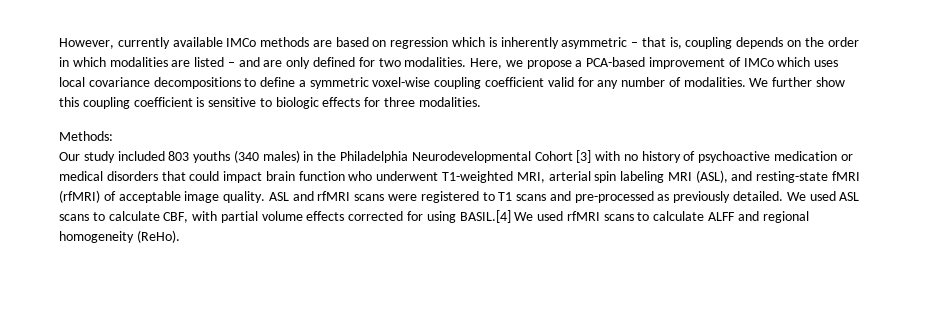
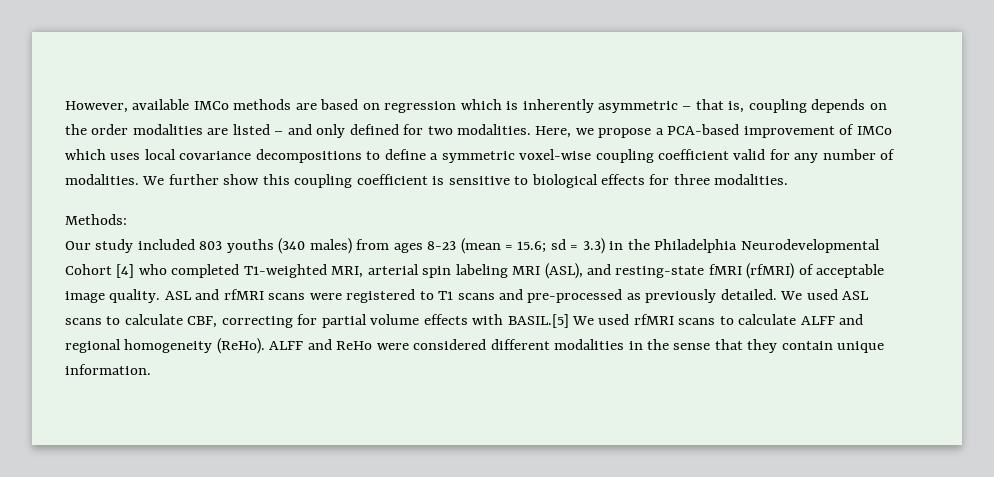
[117,37,170,49] currently -> (128, 107) none
[59,57,106,67] in which -> (129, 129) none
[263,60,283,67] are -> (312, 129) none
[275,97,319,109] biologic -> [531,174,598,188] biological
(300, 156) none -> [356,238,605,254] from ages 8-23 (mean = 15.6; sd = 3.3)
[576,150,853,163] [59,171,439,183] [3] with no history of psychoactive medication or medical disorders that could impact brain function who underwent -> [116,264,240,278] [4] who completed
[192,211,218,221] with -> [221,314,318,328] correcting for
[348,210,511,223] corrected for using BASIL.[4] -> [472,314,569,328] with BASIL.[5]
(180, 236) none -> [269,339,885,353] [65,364,151,375] ALFF and ReHo were considered different modalities in the sense that they contain unique information.

